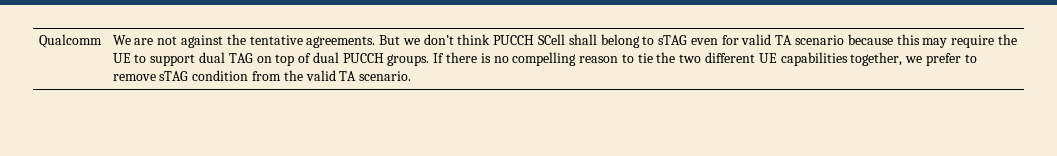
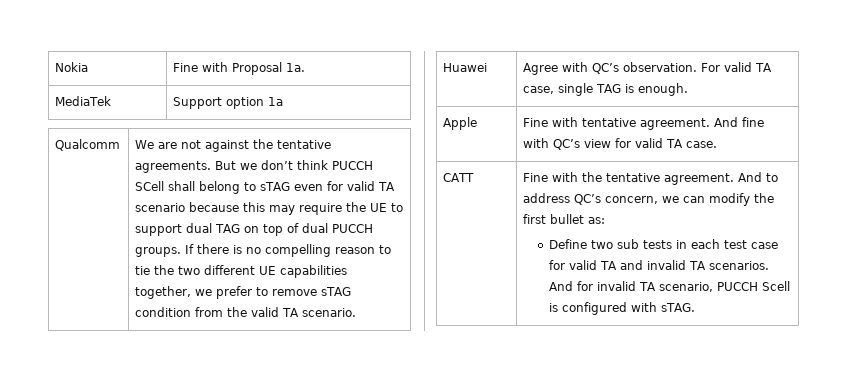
(38, 41) none -> [55,62,89,72] [173,62,306,75] [55,96,112,106] [173,97,284,109] Nokia | Fine with Proposal 1a. // MediaTek | Support option 1a //
(412, 76) none -> [443,63,488,72] [523,62,773,75] [523,83,689,96] [443,117,478,130] [523,117,765,130] [523,138,718,150] [443,173,475,182] [523,172,779,185] [523,193,775,206] [523,214,606,224] [548,239,778,249] [548,260,769,270] [548,281,790,292] [548,302,695,315] // Huawei | Agree with QC’s observation. For valid TA case, single TAG is enough. // Apple | Fine with tentative agreement. And fine with QC’s view for valid TA case. // CATT | Fine with the tentative agreement. And to address QC’s concern, we can modify the first bullet as: // Define two sub tests in each test case for valid TA and invalid TA scenarios. And for invalid TA scenario, PUCCH Scell is configured with sTAG.

